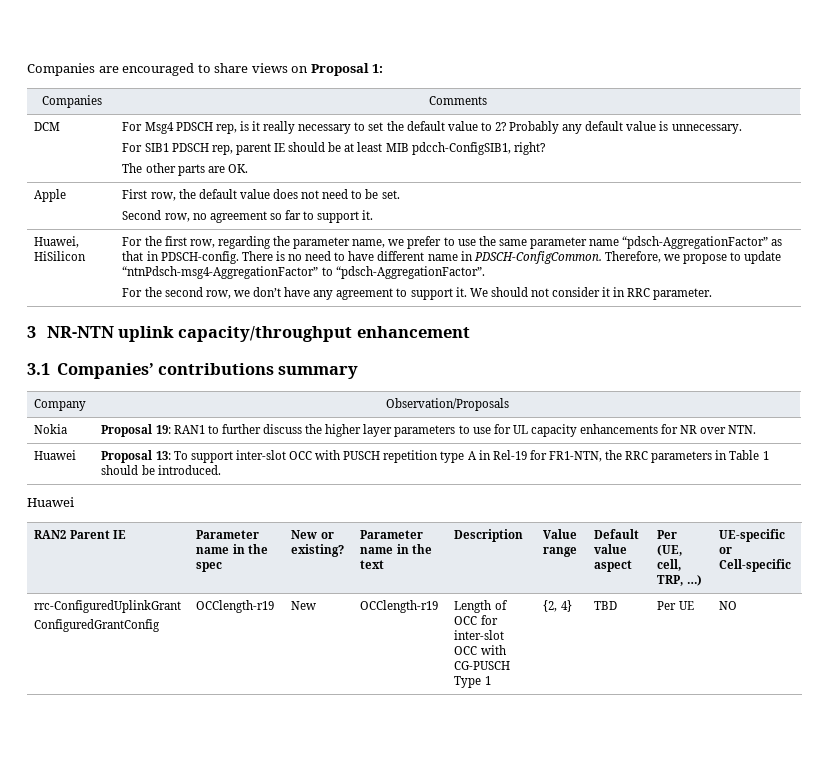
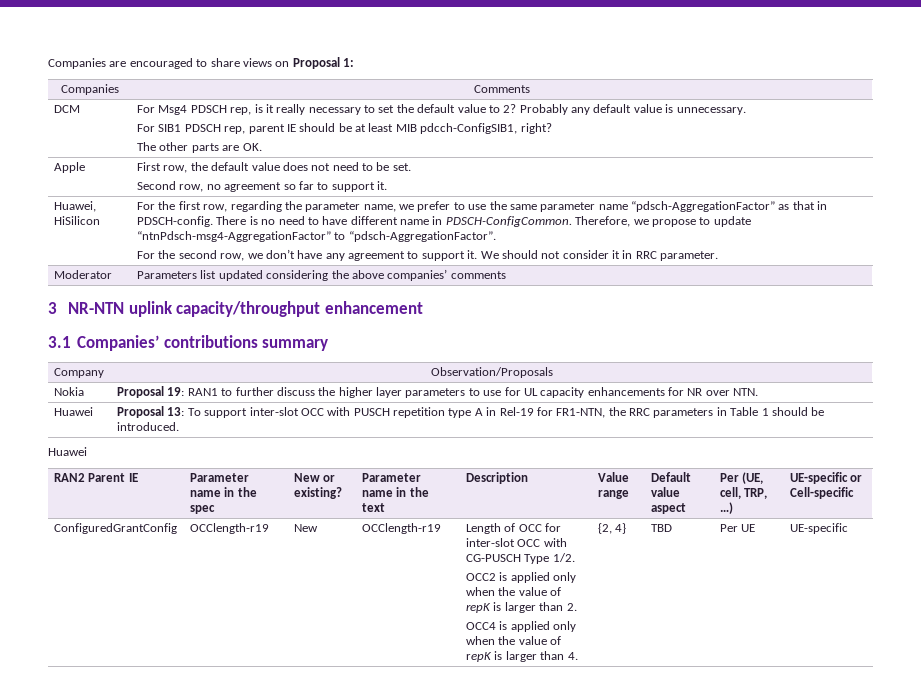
(713, 294) none -> [54,270,113,279] [137,269,506,281] // Moderator | Parameters list updated considering the above companies’ comments
[34,600,182,613] rrc-ConfiguredUplinkGrant // -> (855, 493) none
[484,676,491,685] 1 -> [552,553,575,562] [466,572,577,583] [466,587,562,596] [466,602,577,613] [466,621,577,632] [466,636,562,645] [466,651,578,662] 1/2. // OCC2 is applied only when the value of repK is larger than 2. // OCC4 is applied only when the value of repK is larger than 4.
[719,601,738,610] NO -> [790,523,849,534] UE-specific

